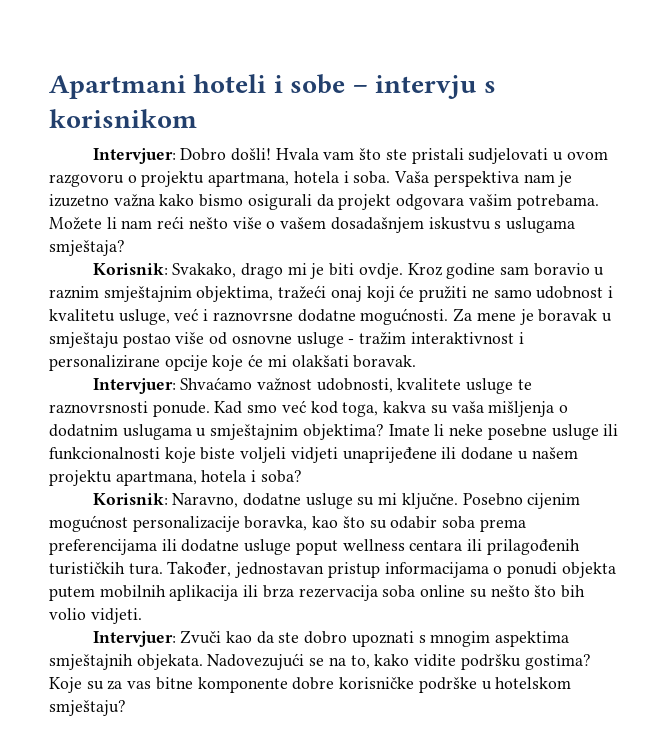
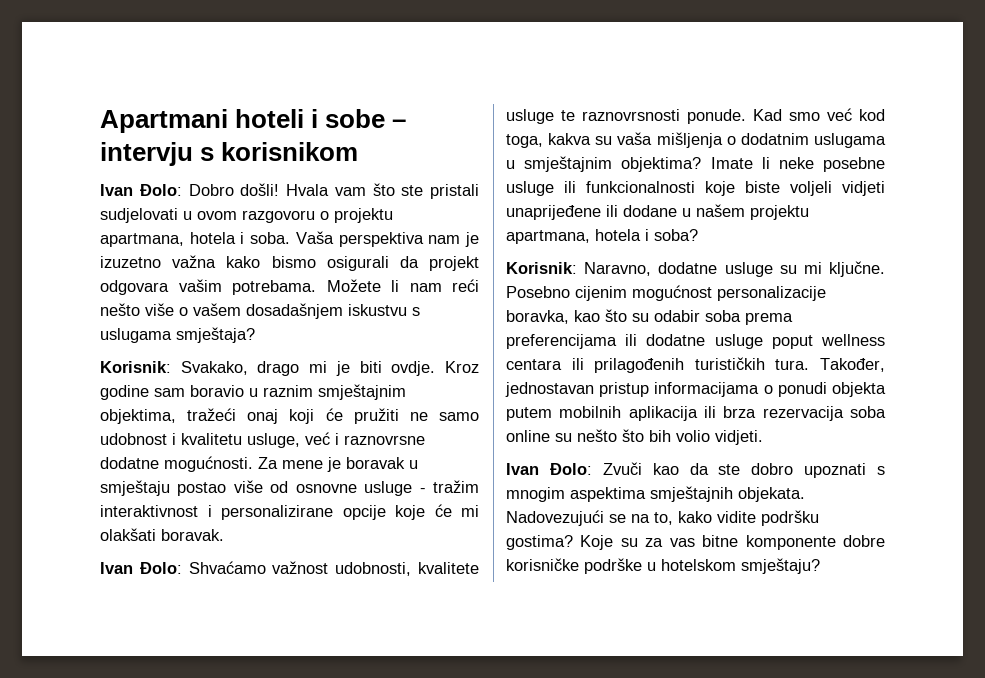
[92,148,176,164] Intervjuer: -> [100,184,182,196] Ivan Đolo:
[92,378,176,394] Intervjuer: -> [100,562,182,574] Ivan Đolo:
[92,631,176,647] Intervjuer: -> [506,463,592,475] Ivan Đolo:

